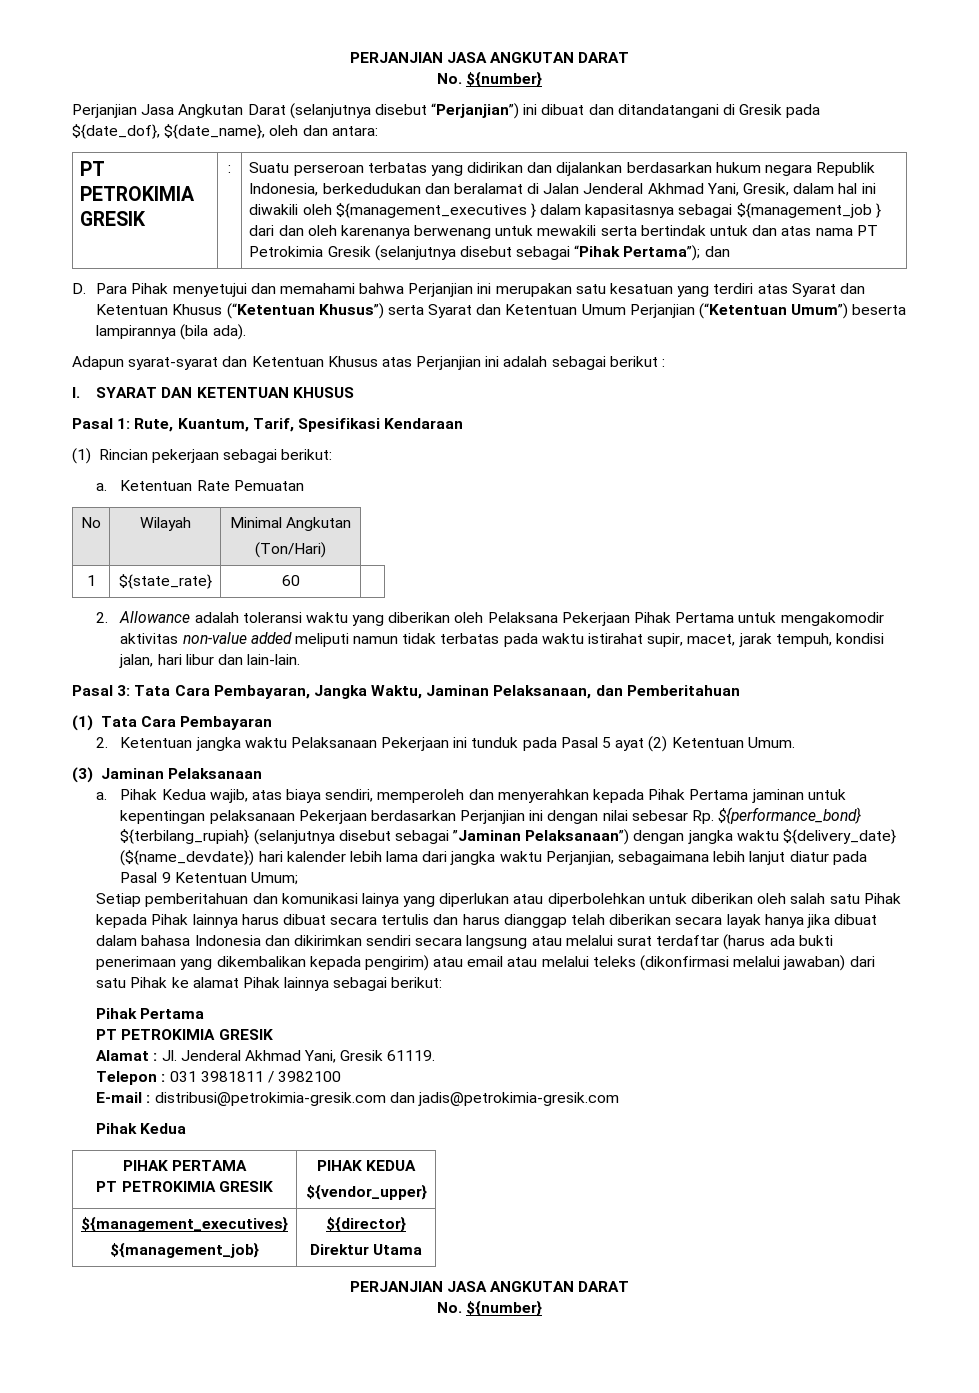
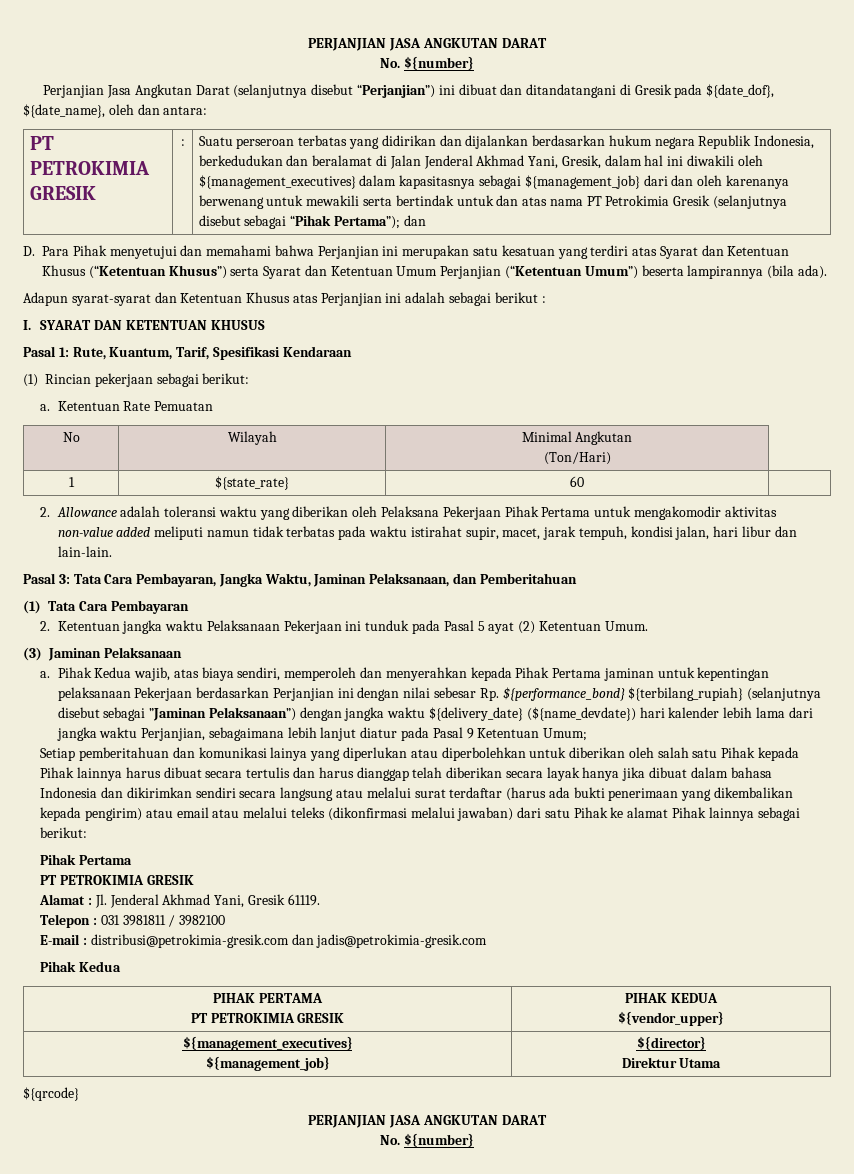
[335,203,536,218] ${management_executives } -> [198,175,356,189] ${management_executives}
[736,203,881,218] ${management_job } -> [524,175,640,189] ${management_job}
(423, 1249) none -> [23,1087,79,1101] // ${qrcode}

